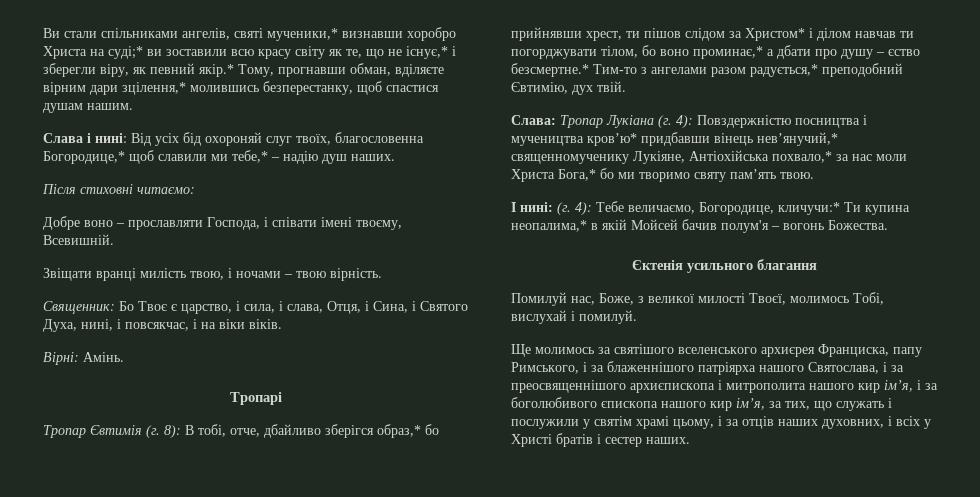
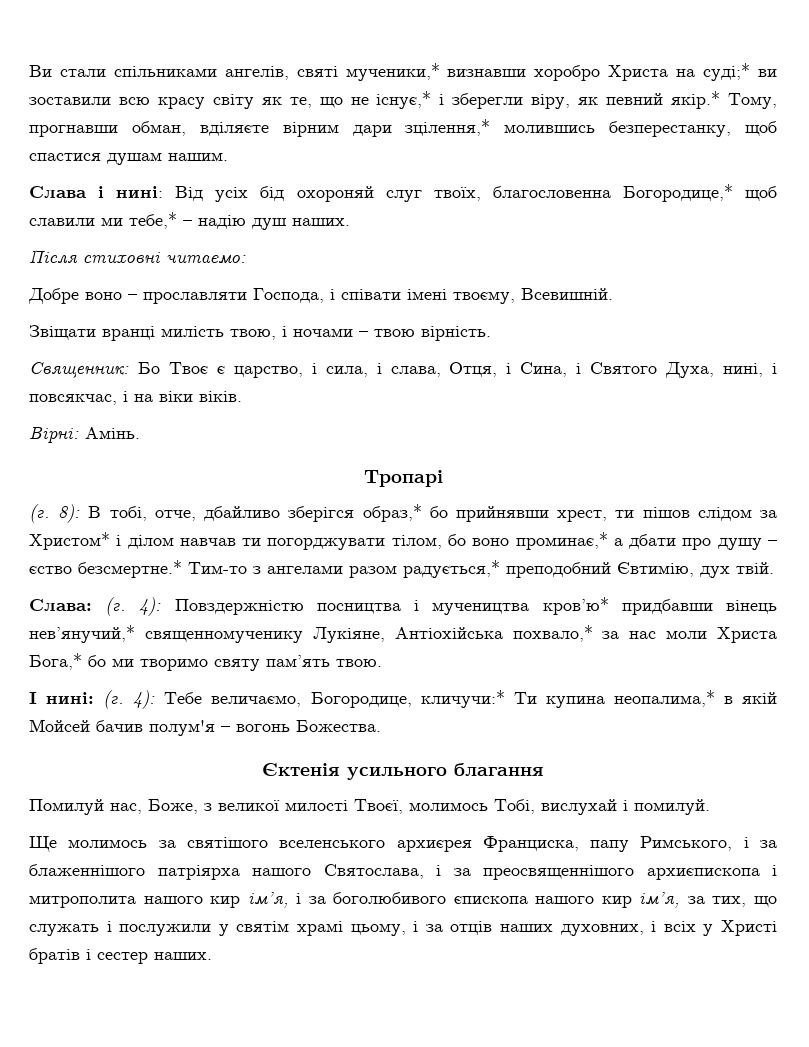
[43,425,142,438] Тропар Євтимія -> (443, 478) none
[560,115,654,128] Тропар Лукіана -> (92, 605) none

